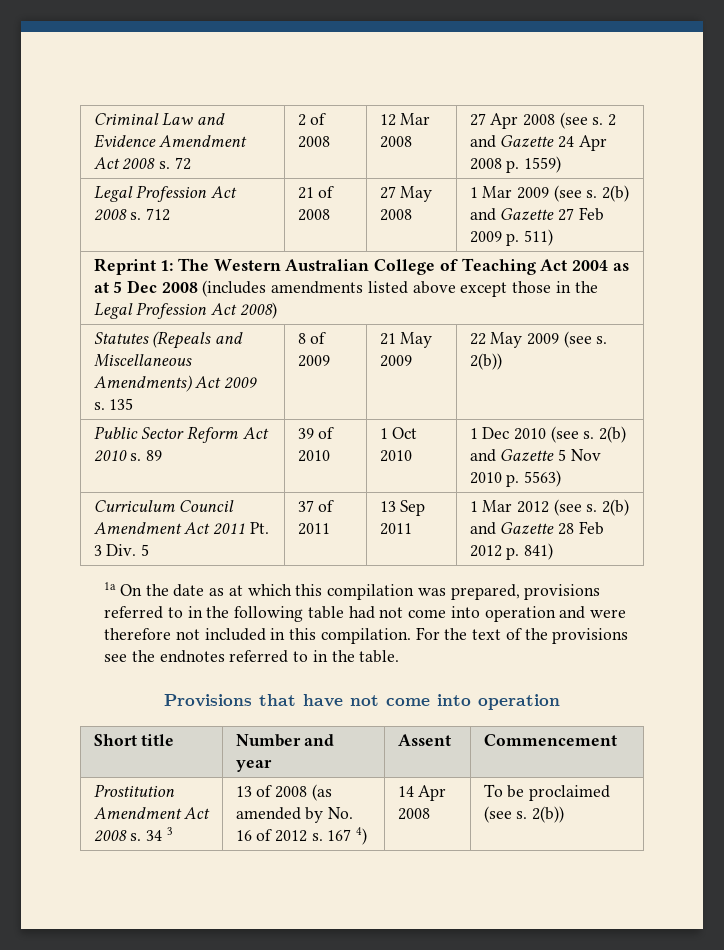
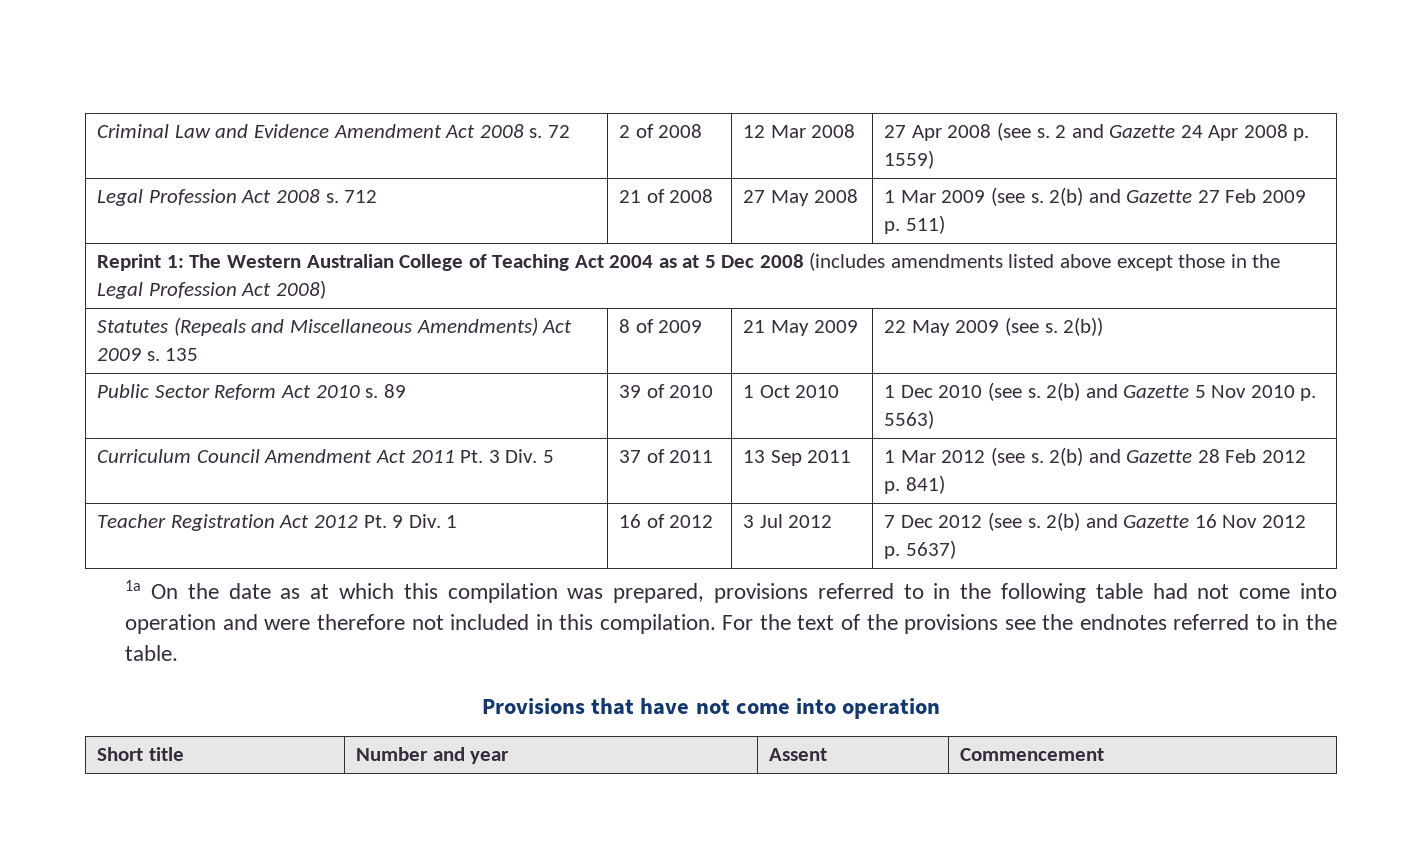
(554, 551) none -> [97,514,458,531] [619,514,714,528] [743,514,833,528] [884,512,1306,531] [884,540,956,559] // Teacher Registration Act 2012 Pt. 9 Div. 1 | 16 of 2012 | 3 Jul 2012 | 7 Dec 2012 (see s. 2(b) and Gazette 16 Nov 2012 p. 5637)
[93,784,175,797] [93,807,211,819] [93,827,173,842] [235,784,332,801] [235,807,354,823] [235,827,368,845] [397,785,447,801] [397,808,430,820] [483,784,611,801] [483,806,565,823] // Prostitution Amendment Act 2008 s. 34 3 | 13 of 2008 (as amended by No. 16 of 2012 s. 167 4) | 14 Apr 2008 | To be proclaimed (see s. 2(b)) -> (1105, 754) none

